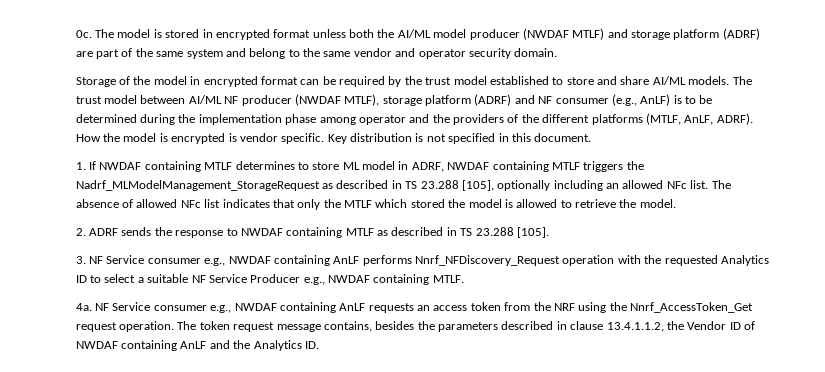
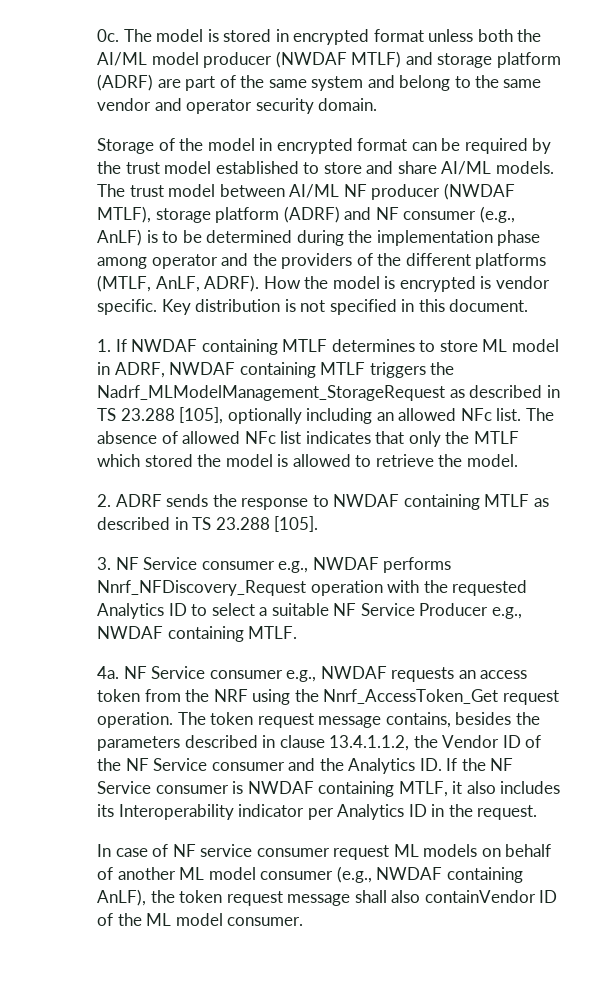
[273,255,360,266] containing AnLF -> (379, 563) none
[279,302,366,313] containing AnLF -> (387, 672) none
[75,340,319,351] NWDAF containing AnLF and the Analytics ID. -> [97,758,513,774] [97,781,561,797] [97,804,538,820] [97,844,551,860] [97,866,523,883] [97,889,558,906] [97,913,304,926] the NF Service consumer and the Analytics ID. If the NF Service consumer is NWDAF containing MTLF, it also includes its Interoperability indicator per Analytics ID in the request. // In case of NF service consumer request ML models on behalf of another ML model consumer (e.g., NWDAF containing AnLF), the token request message shall also containVendor ID of the ML model consumer.

